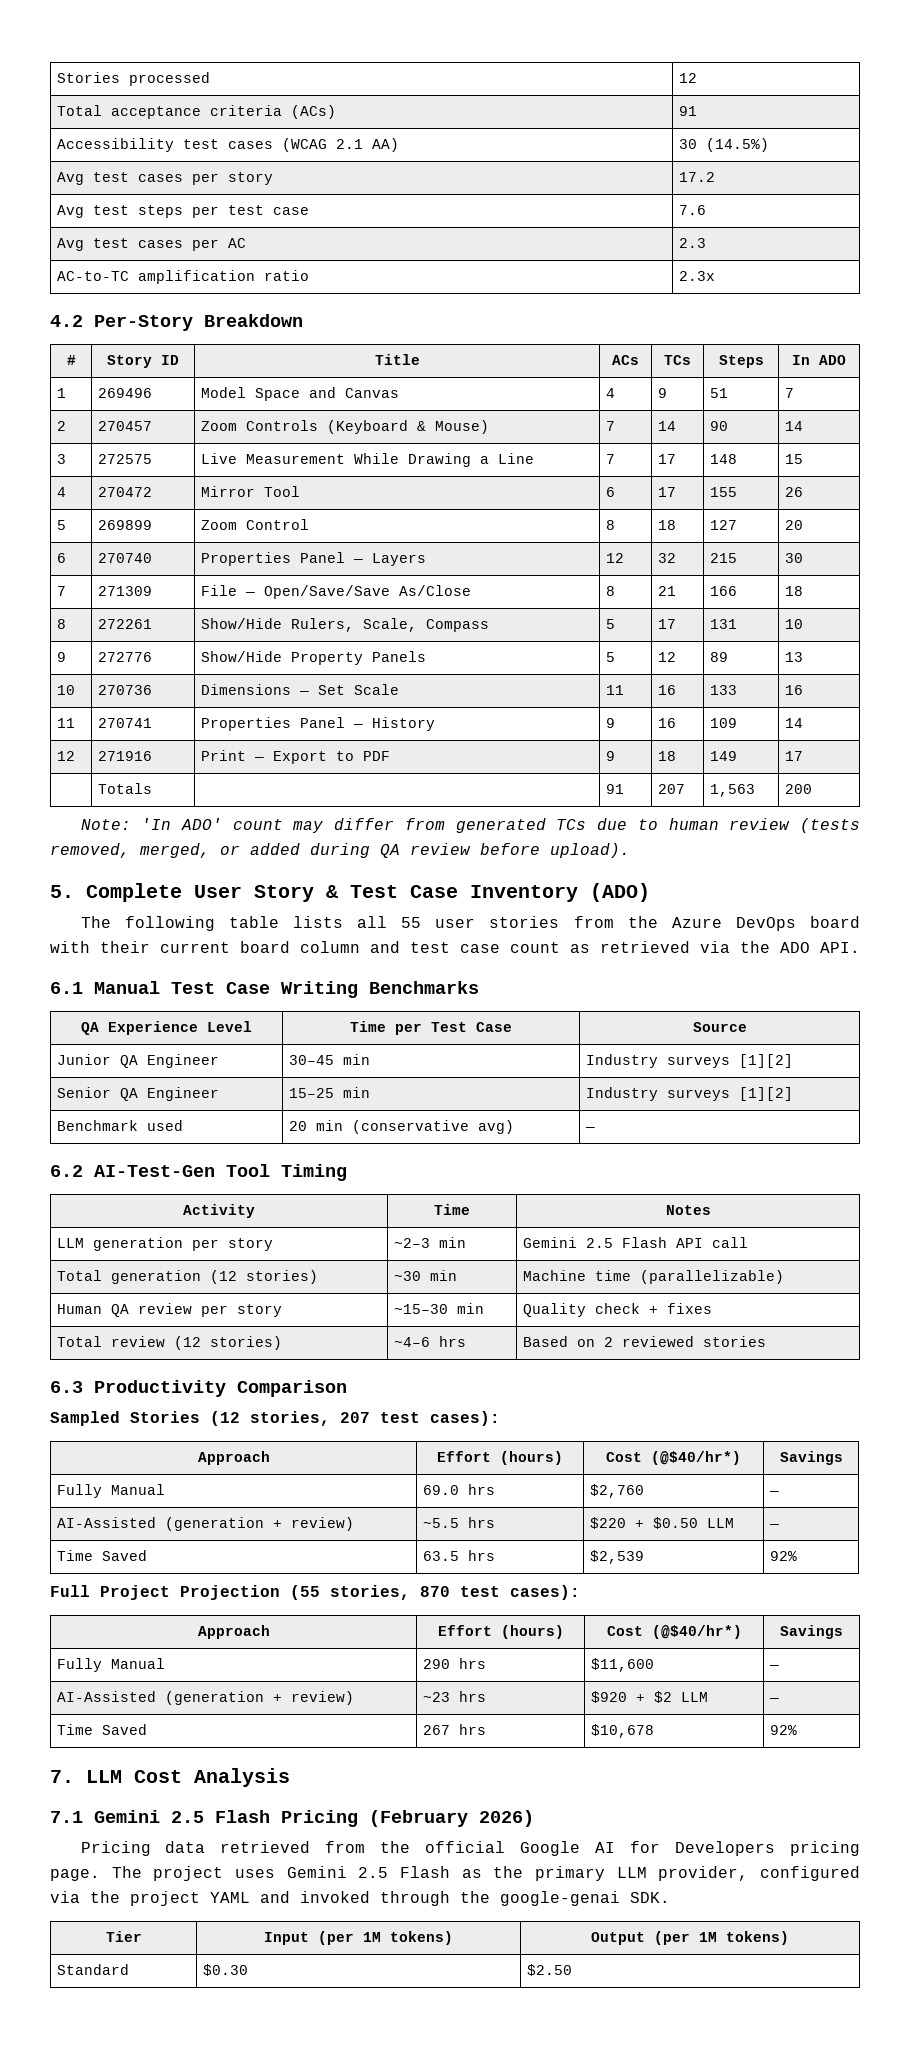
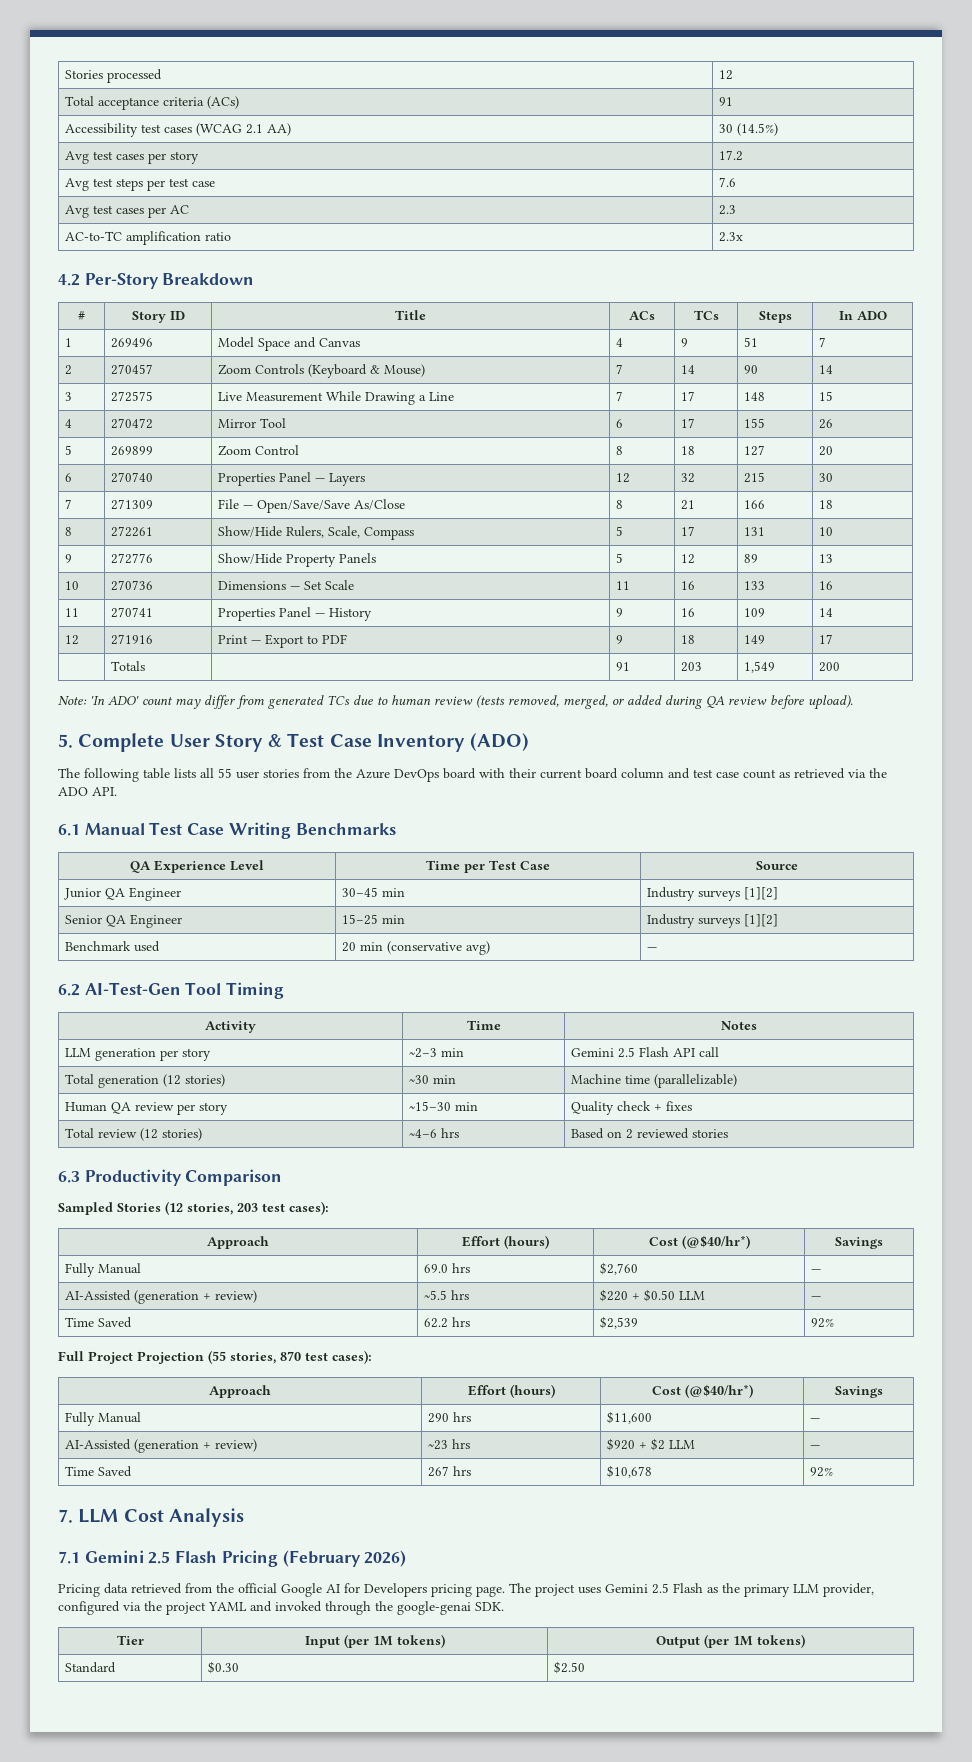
[658,784,686,794] [710,784,756,797] 207 | 1,563 -> [681,662,703,672] [744,661,776,673] 203 | 1,549
[340,1412,370,1423] 207 -> [237,1203,258,1212] 203
[423,1551,460,1561] 63.5 -> [424,1318,449,1328] 62.2

